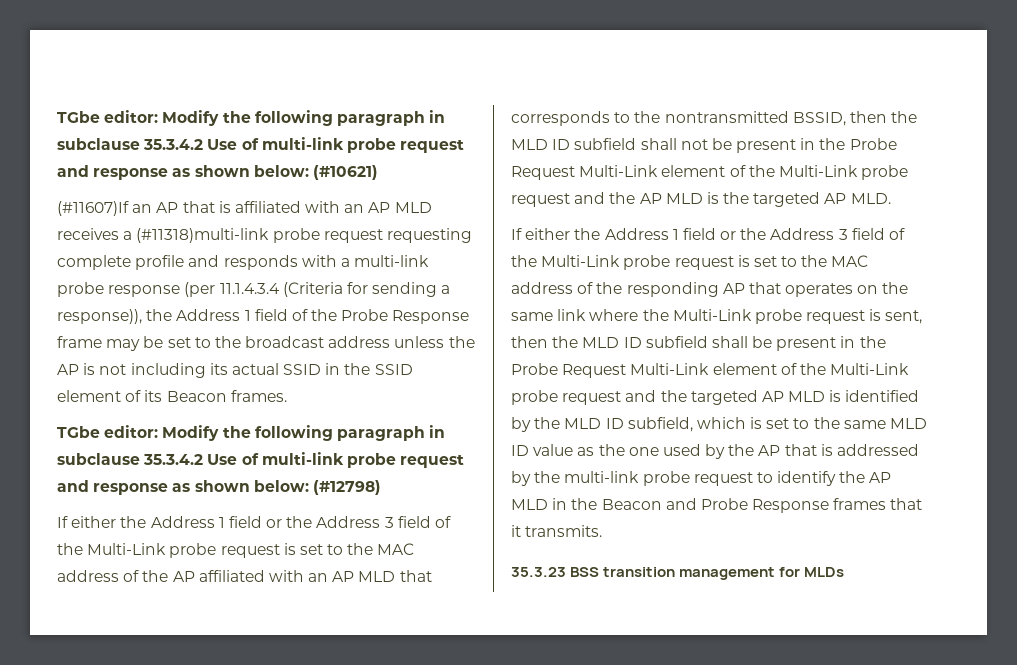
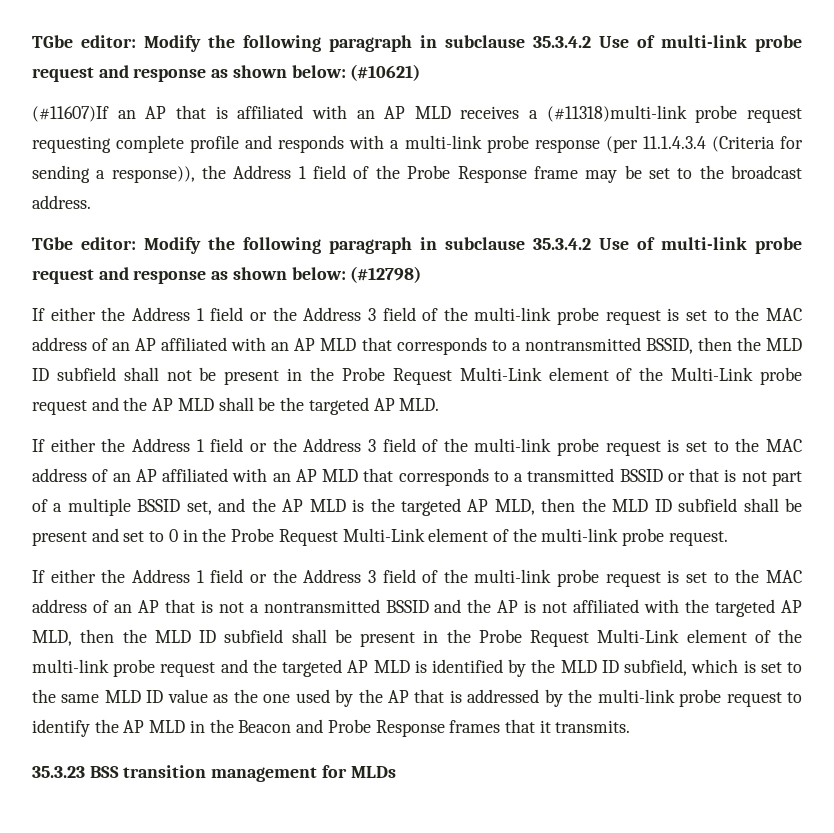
[328,336,475,348] [57,363,413,378] [57,390,287,402] address unless the AP is not including its actual SSID in the SSID element of its Beacon frames. -> [32,195,91,209] address.
[87,543,415,558] [57,570,432,582] [511,111,661,126] Multi-Link probe request is set to the MAC address of the AP affiliated with an AP MLD that corresponds to the -> [474,307,802,325] [32,337,521,355] multi-link probe request is set to the MAC address of an AP affiliated with an AP MLD that corresponds to a
[706,192,719,204] is -> [218,397,276,411] shall be
[541,255,869,270] [511,282,909,297] [511,309,923,324] Multi-Link probe request is set to the MAC address of the responding AP that operates on the same link where the Multi-Link probe request is sent, -> [474,438,802,456] [32,468,803,486] [32,498,803,516] [32,528,728,546] [32,569,802,587] [32,599,802,617] [32,630,72,646] multi-link probe request is set to the MAC address of an AP affiliated with an AP MLD that corresponds to a transmitted BSSID or that is not part of a multiple BSSID set, and the AP MLD is the targeted AP MLD, then the MLD ID subfield shall be present and set to 0 in the Probe Request Multi-Link element of the multi-link probe request. // If either the Address 1 field or the Address 3 field of the multi-link probe request is set to the MAC address of an AP that is not a nontransmitted BSSID and the AP is not affiliated with the targeted AP MLD,
[830,363,910,375] Multi-Link -> [32,659,109,673] multi-link

